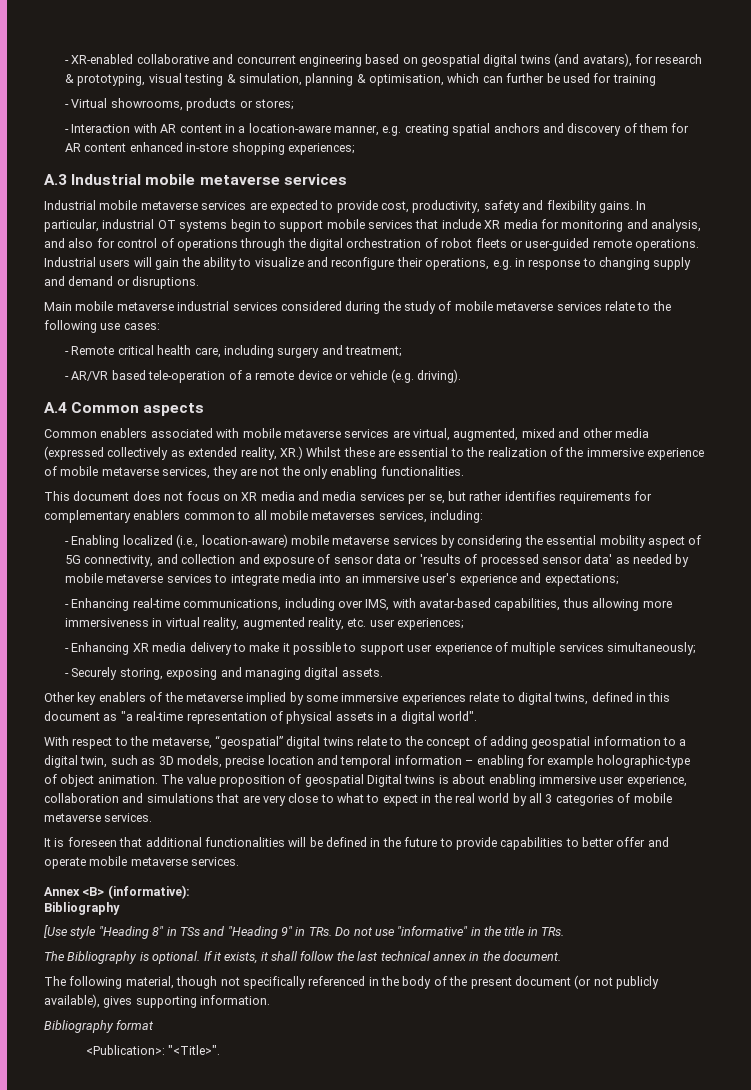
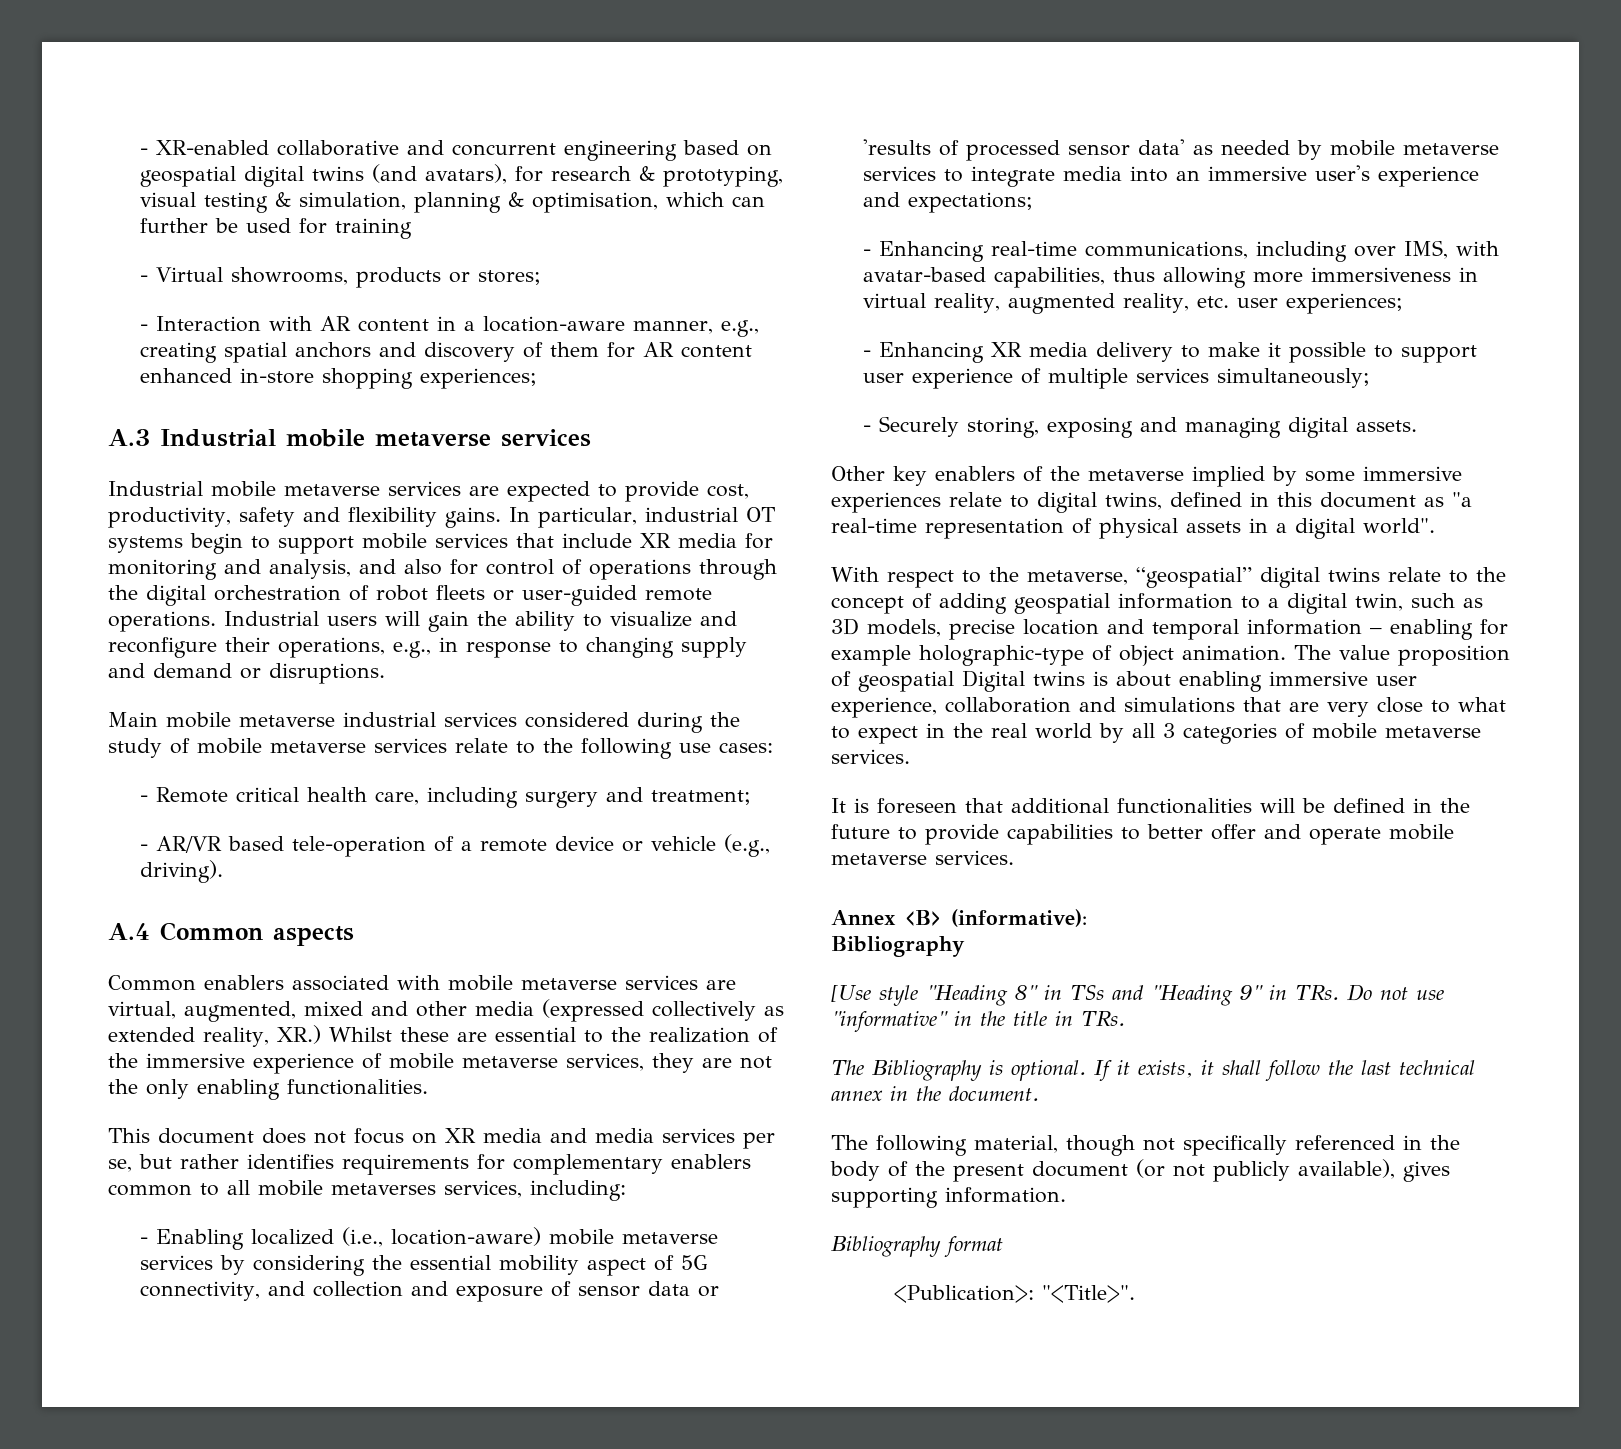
[382,126,402,136] e.g. -> [720,320,759,337] e.g.,
[492,260,512,270] e.g. -> [393,641,431,658] e.g.,
[390,369,414,383] (e.g. -> [723,834,770,857] (e.g.,

